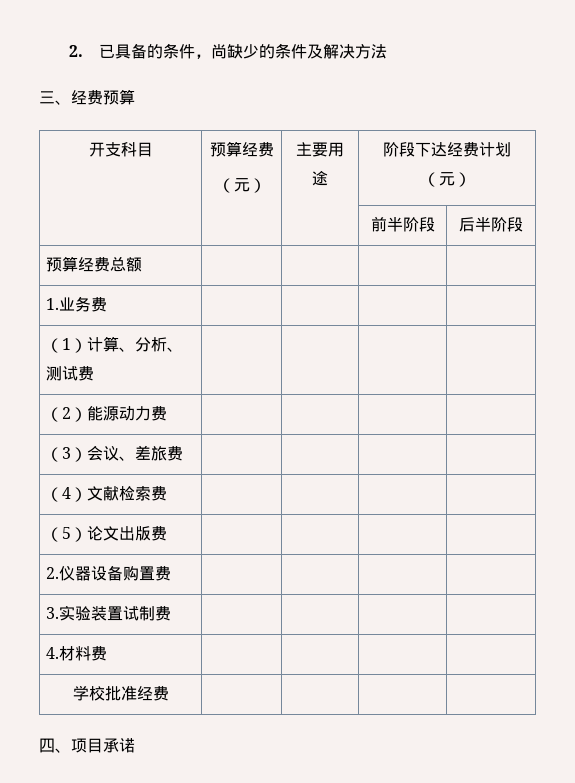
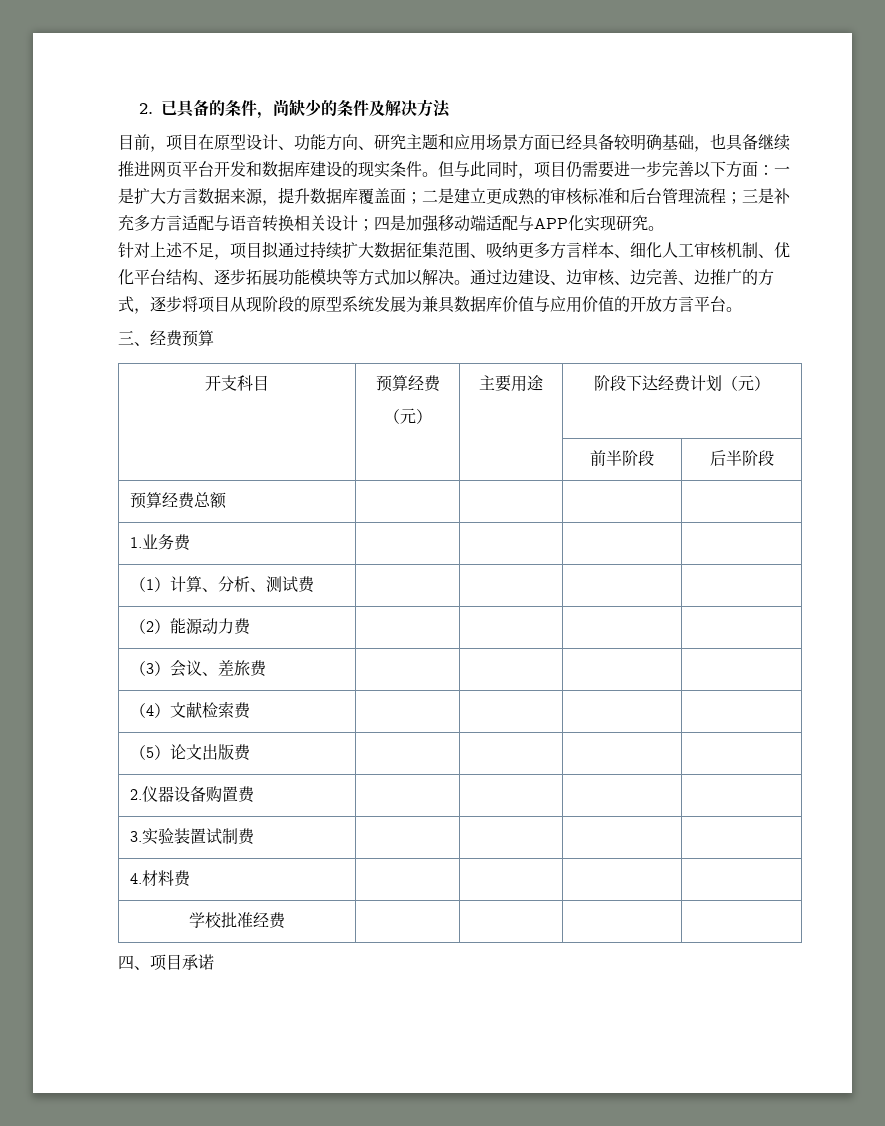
(388, 51) none -> [118,133,790,152] [118,161,790,179] [118,187,790,206] [118,215,664,232] [118,241,790,260] [118,268,774,286] [118,296,742,314] // 目前，项目在原型设计、功能方向、研究主题和应用场景方面已经具备较明确基础，也具备继续推进网页平台开发和数据库建设的现实条件。但与此同时，项目仍需要进一步完善以下方面：一是扩大方言数据来源，提升数据库覆盖面；二是建立更成熟的审核标准和后台管理流程；三是补充多方言适配与语音转换相关设计；四是加强移动端适配与APP化实现研究。 // 针对上述不足，项目拟通过持续扩大数据征集范围、吸纳更多方言样本、细化人工审核机制、优化平台结构、逐步拓展功能模块等方式加以解决。通过边建设、边审核、边完善、边推广的方式，逐步将项目从现阶段的原型系统发展为兼具数据库价值与应用价值的开放方言平台。

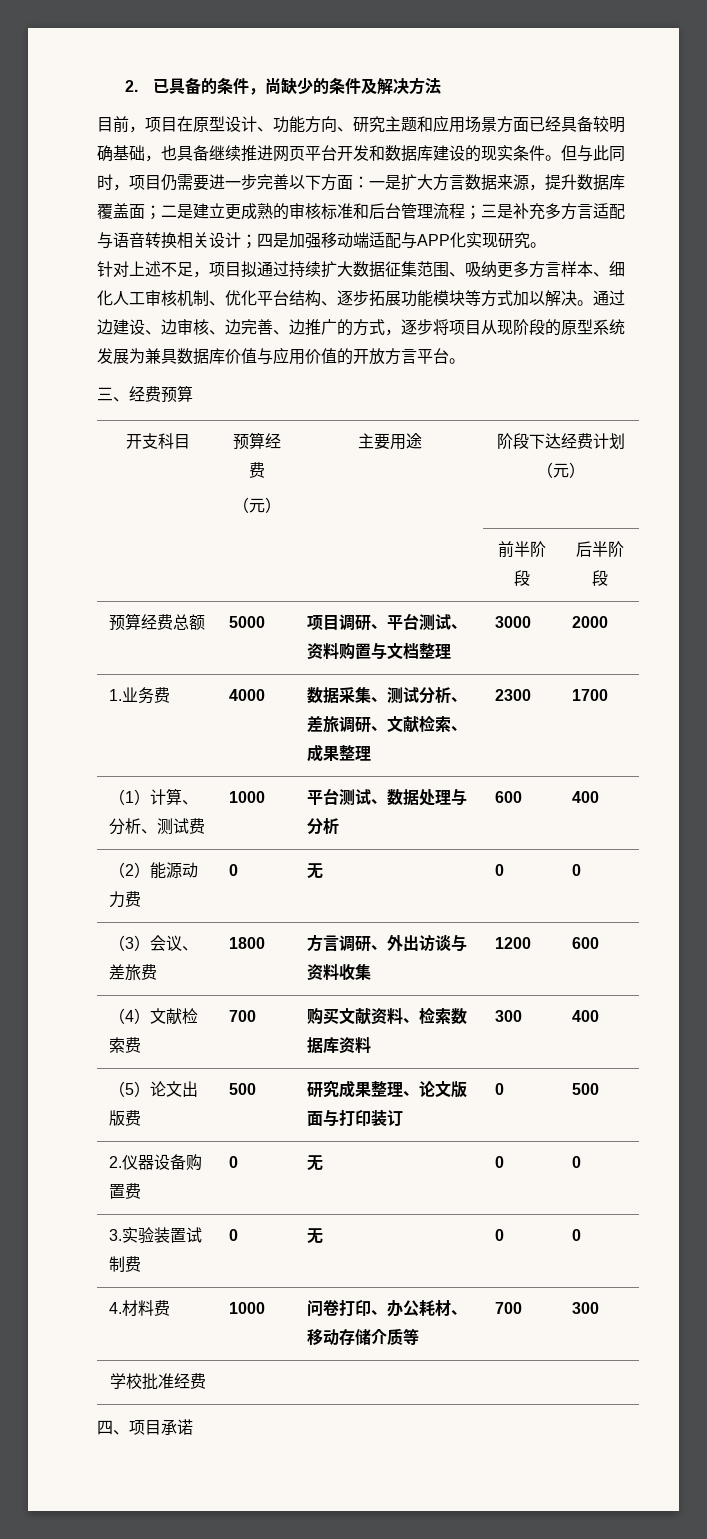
[129,534,191,551] | | | // 1.业务费 | | | | -> [229,616,266,628] [307,613,468,631] [307,642,452,660] [495,616,532,628] [572,616,609,628] [109,687,171,704] [229,689,266,701] [307,686,468,704] [307,715,468,733] [307,744,372,762] [495,689,532,701] [572,689,609,701] 5000 | 项目调研、平台测试、资料购置与文档整理 | 3000 | 2000 // 1.业务费 | 4000 | 数据采集、测试分析、差旅调研、文献检索、成果整理 | 2300 | 1700
(315, 584) | | | -> [229,791,266,803] [307,788,468,806] [307,817,340,835] [495,791,523,803] [572,791,600,803] 1000 | 平台测试、数据处理与分析 | 600 | 400
(251, 626) | | | -> [229,864,239,876] [307,863,324,879] [495,864,505,876] [572,864,582,876] 0 | 无 | 0 | 0
(267, 668) | | | -> [229,937,266,949] [307,934,468,952] [307,964,372,981] [495,937,532,949] [572,937,600,949] 1800 | 方言调研、外出访谈与资料收集 | 1200 | 600
(251, 710) | | | -> [229,1010,257,1022] [307,1007,468,1025] [307,1037,372,1054] [495,1010,523,1022] [572,1010,600,1022] 700 | 购买文献资料、检索数据库资料 | 300 | 400
(251, 752) | | | -> [229,1083,257,1095] [307,1080,468,1098] [307,1109,404,1127] [495,1083,505,1095] [572,1083,600,1095] 500 | 研究成果整理、论文版面与打印装订 | 0 | 500
(255, 794) | | | -> [229,1156,239,1168] [307,1155,324,1171] [495,1156,505,1168] [572,1156,582,1168] 0 | 无 | 0 | 0
(255, 836) | | | -> [229,1229,239,1241] [307,1228,324,1244] [495,1229,505,1241] [572,1229,582,1241] 0 | 无 | 0 | 0
(191, 878) | | | -> [229,1302,266,1314] [307,1299,468,1317] [307,1328,420,1346] [495,1302,523,1314] [572,1302,600,1314] 1000 | 问卷打印、办公耗材、移动存储介质等 | 700 | 300

